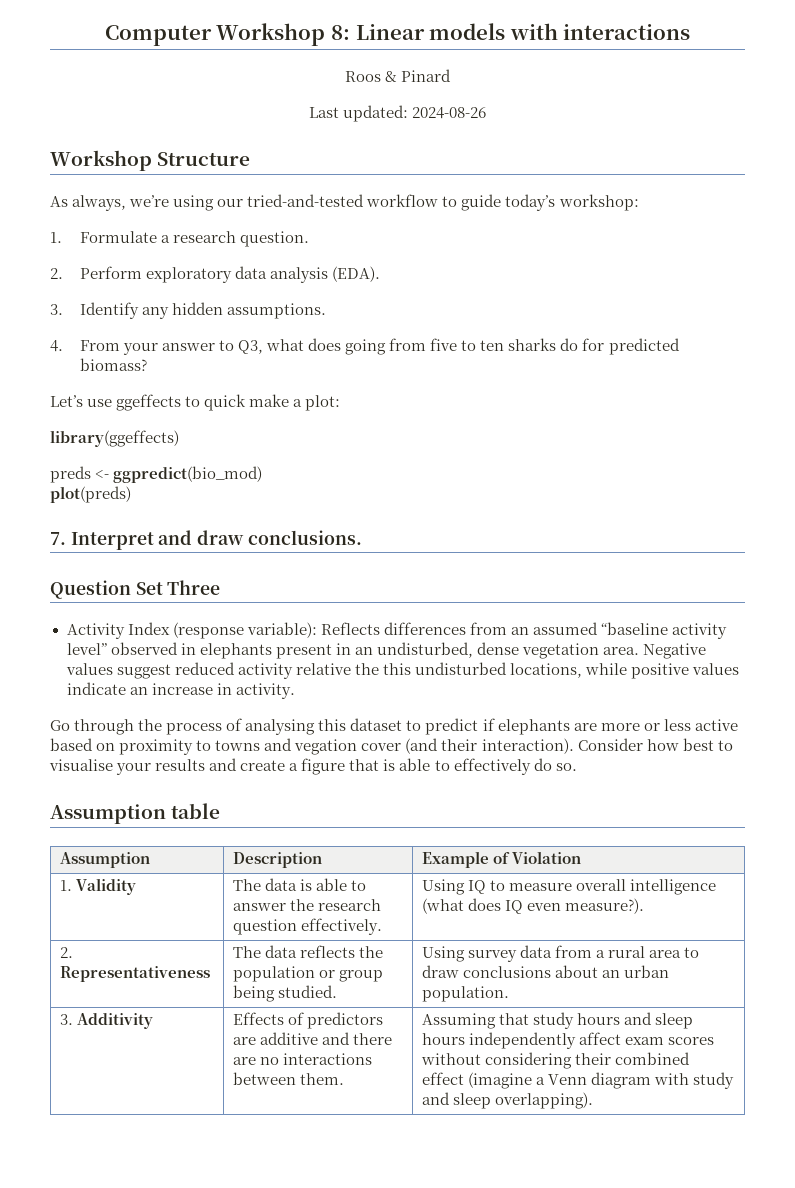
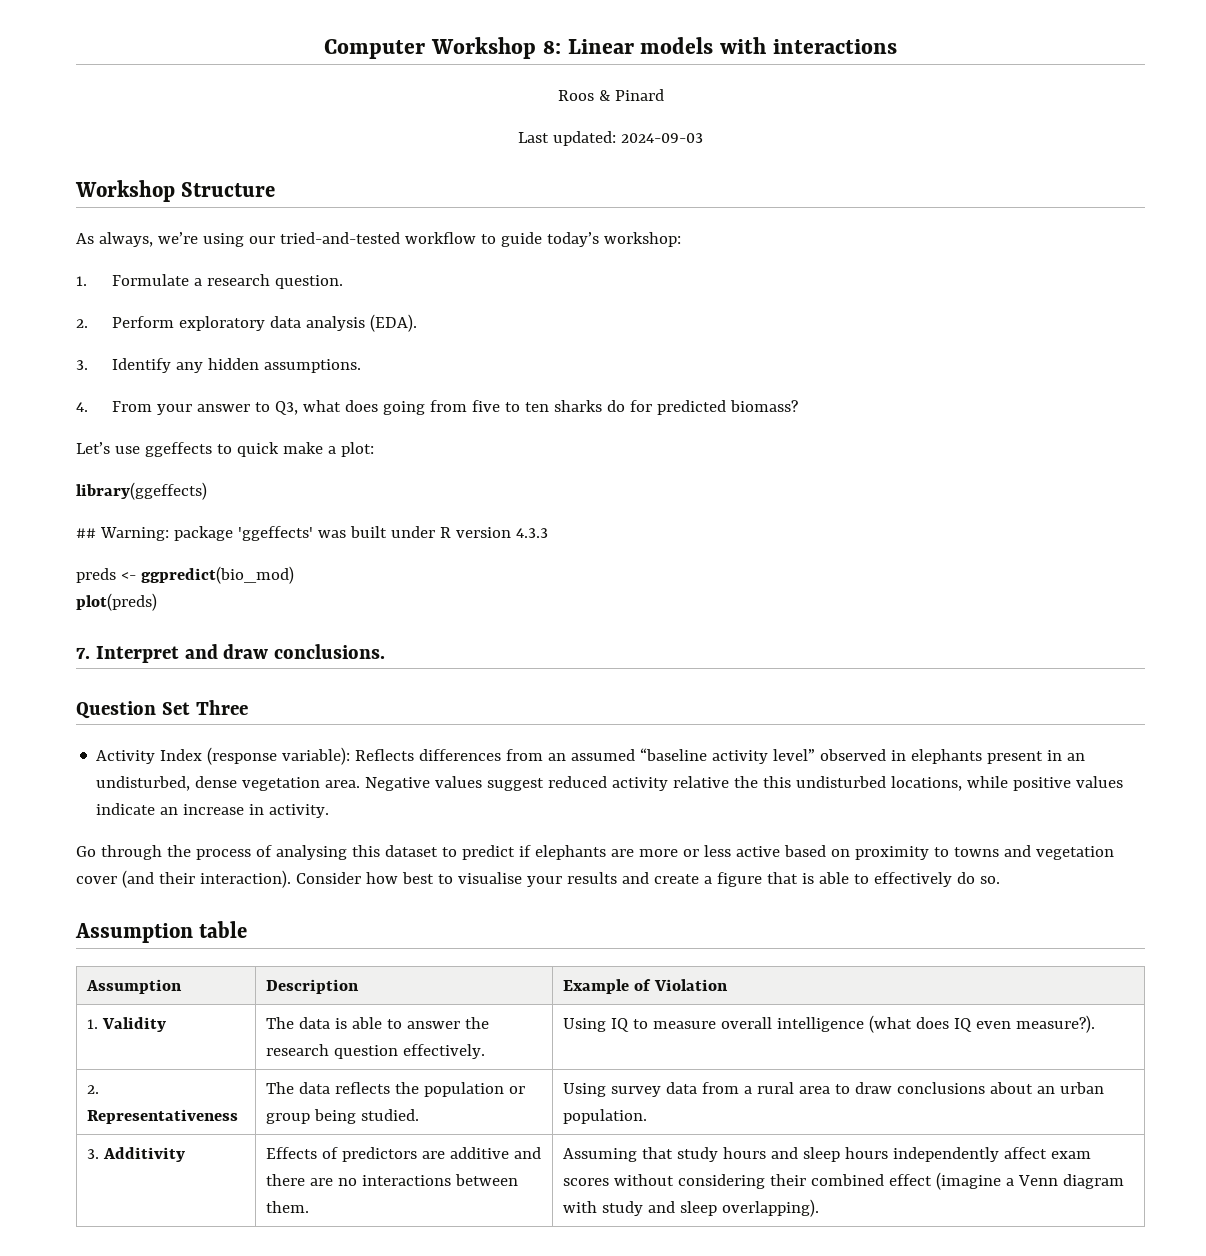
[412,107,487,119] 2024-08-26 -> [620,133,703,143] 2024-09-03
(179, 438) none -> [76,526,548,541] // ## Warning: package 'ggeffects' was built under R version 4.3.3
[294,739,358,755] vegation -> [1035,846,1114,860] vegetation

